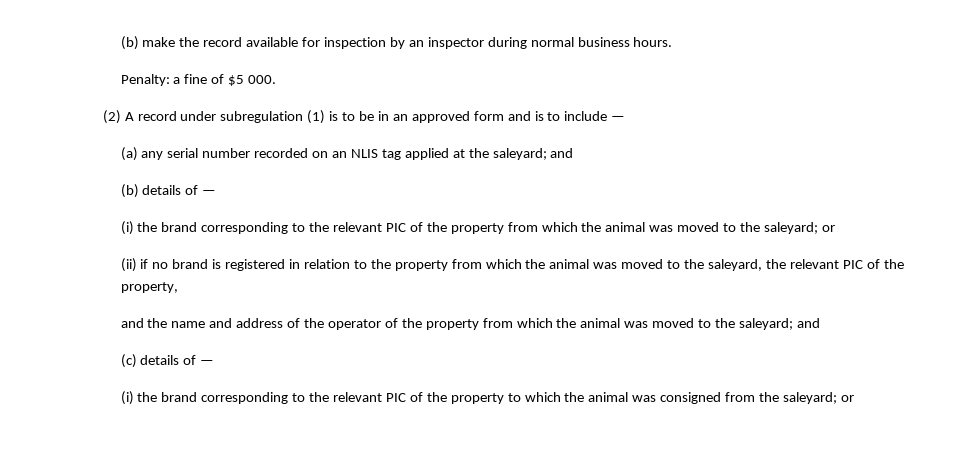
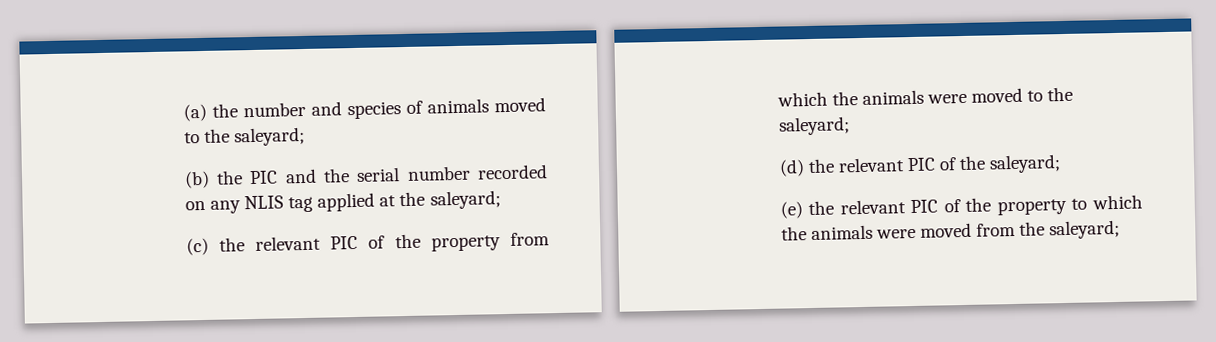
[120,36,673,50] [120,74,277,86] [102,110,626,124] [120,147,164,161] (b) make the record available for inspection by an inspector during normal business hours. // Penalty: a fine of $5 000. // (2) A record under subregulation (1) is to be in an approved form and is to include — // (a) any -> [182,97,547,122] [183,126,305,147] [183,168,350,189] (a) the number and species of animals moved to the saleyard; // (b) the PIC and the
[332,151,348,158] an -> [209,200,241,214] any
[550,148,574,158] [120,184,217,198] [120,221,306,235] and // (b) details of — // (i) the brand corresponding to -> [185,237,209,256] // (c)
[605,222,835,234] [120,258,904,272] [120,282,178,293] [120,318,820,330] [120,354,215,368] [120,391,306,405] animal was moved to the saleyard; or // (ii) if no brand is registered in relation to the property from which the animal was moved to the saleyard, the relevant PIC of the property, // and the name and address of the operator of the property from which the animal was moved to the saleyard; and // (c) details of — // (i) the brand corresponding to -> [861,86,1074,105] [777,116,850,136] [778,154,1062,177] [779,201,803,219] animals were moved to the saleyard; // (d) the relevant PIC of the saleyard; // (e)
[588,392,722,404] animal was consigned -> [810,222,973,241] animals were moved
[840,395,854,402] or -> (1121, 229) none

